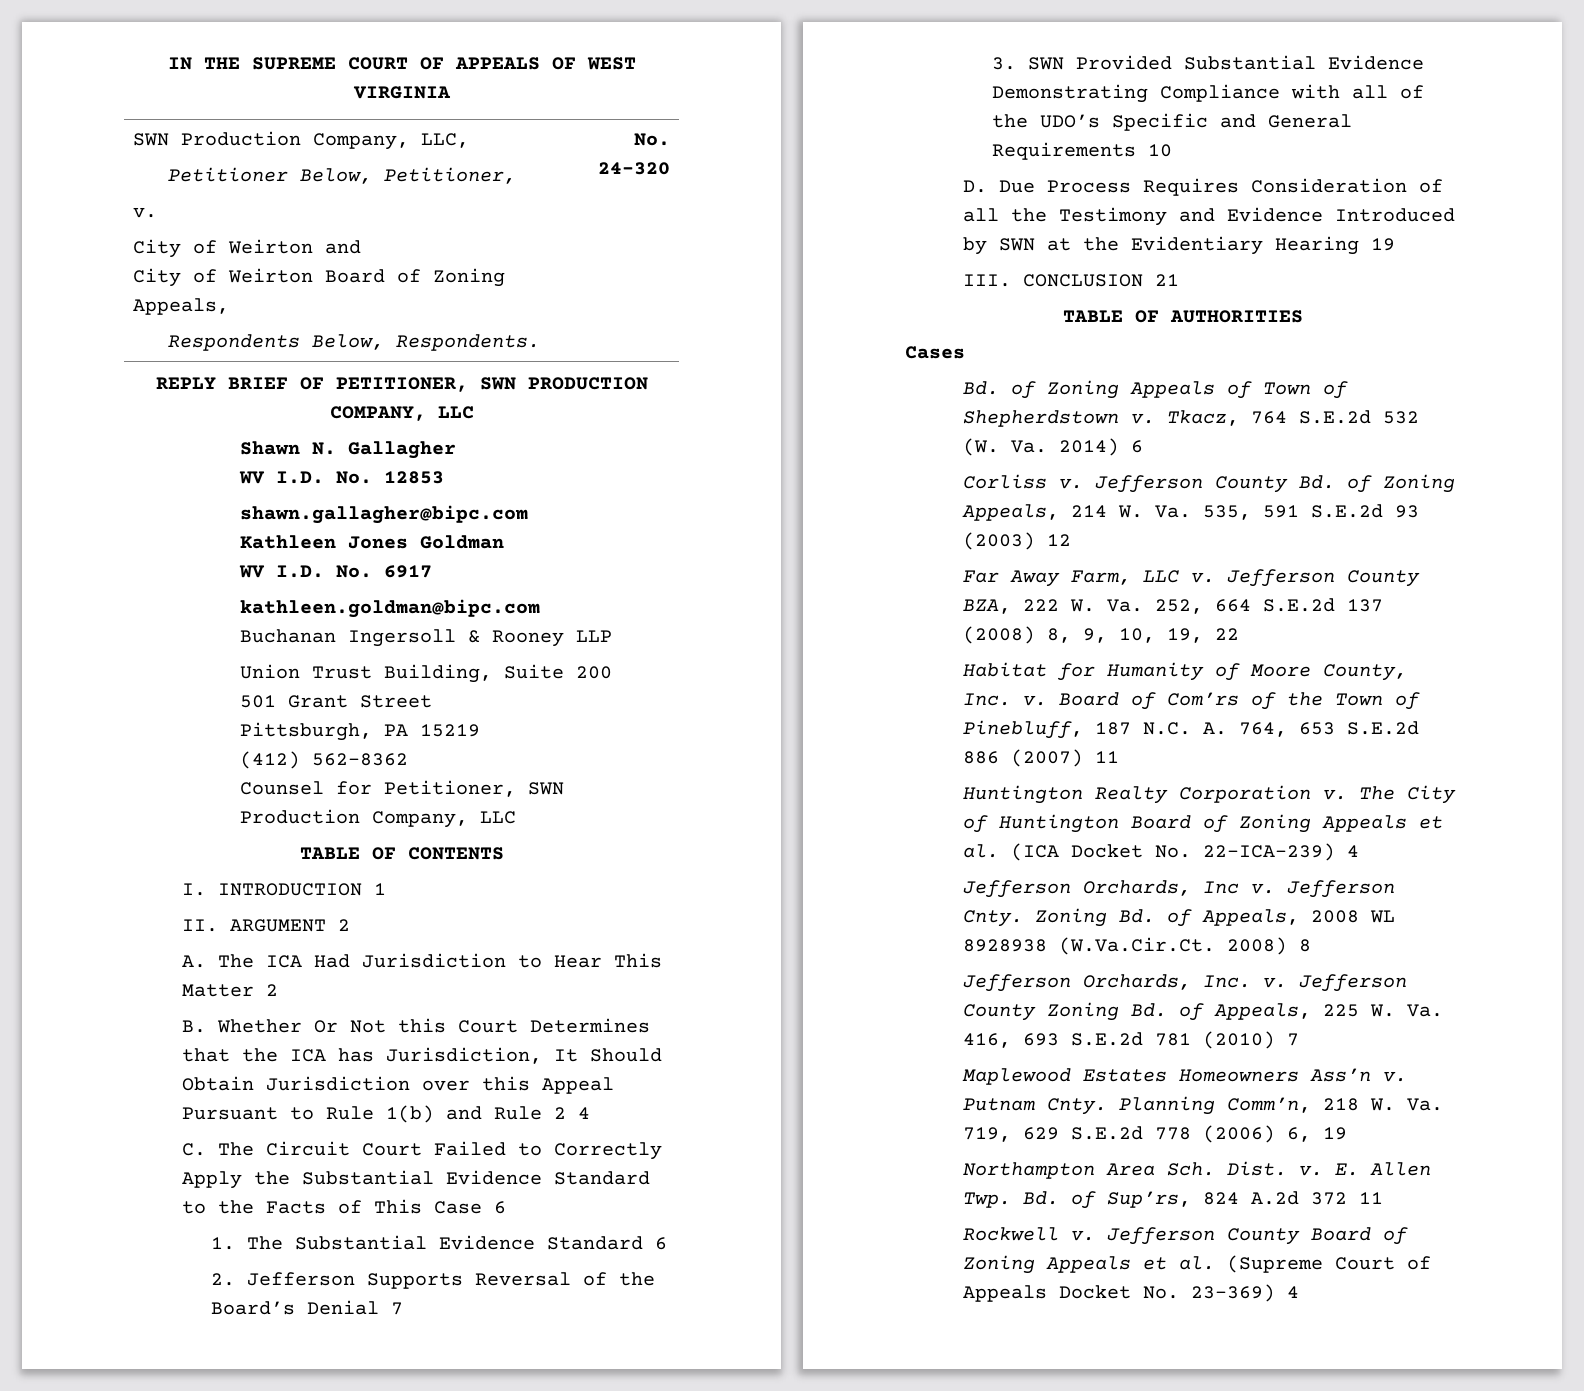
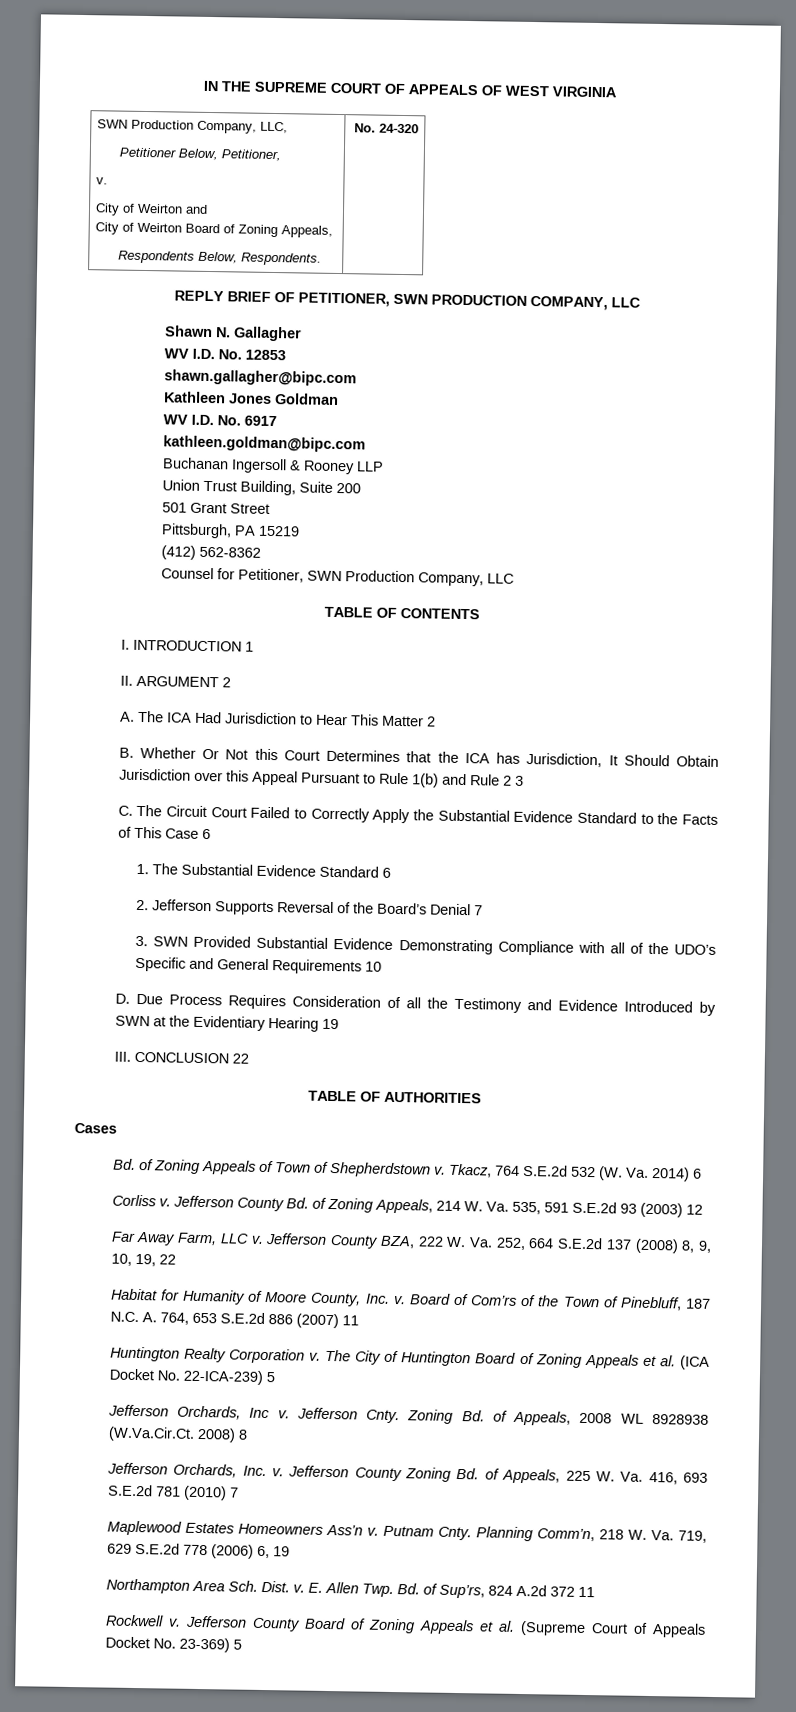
[577,1107,590,1119] 4 -> [514,775,524,786] 3
[1154,274,1179,286] 21 -> [231,1053,249,1064] 22
[1346,845,1359,857] 4 -> [265,1372,275,1383] 5
[1286,1286,1299,1298] 4 -> [232,1639,242,1650] 5

